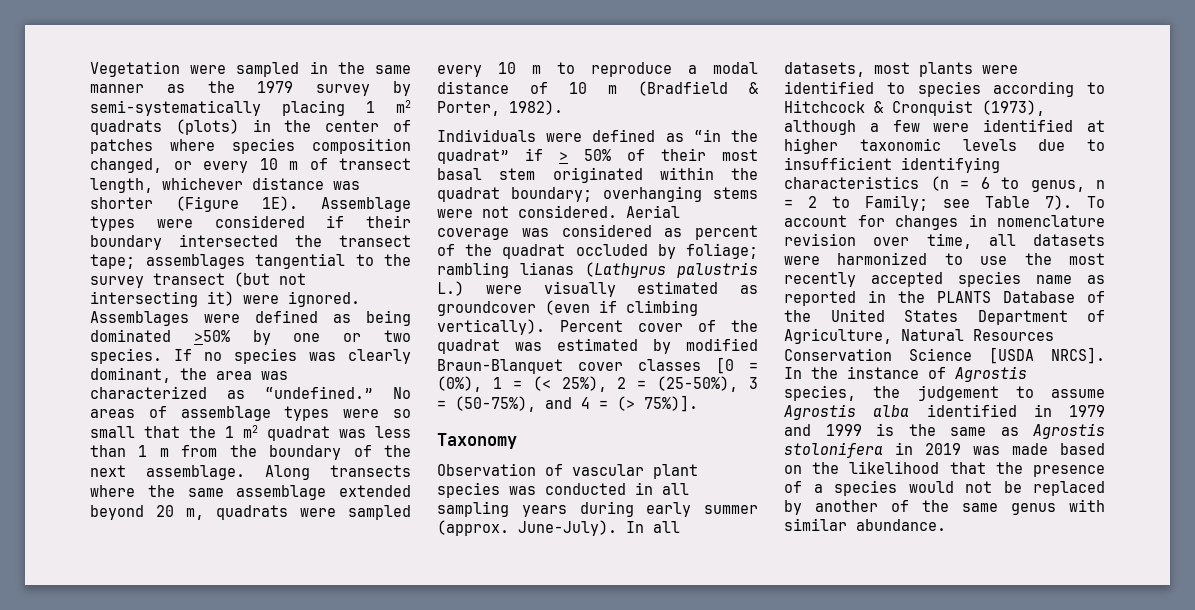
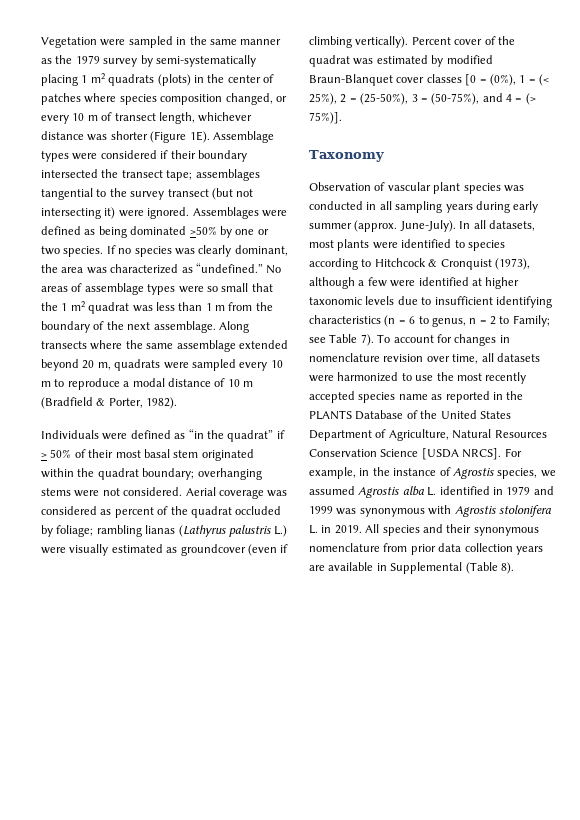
[784,367,802,379] In -> [504,448,522,457] [309,467,370,479] For example, in
[873,385,1105,401] the judgement to assume -> [540,470,556,477] [309,486,355,495] we assumed
(910, 411) none -> [427,487,437,496] L.
[876,423,1105,439] [784,442,1105,458] [784,461,1105,477] [784,480,1105,496] [784,499,1105,515] [784,518,946,531] is the same as Agrostis stolonifera in 2019 was made based on the likelihood that the presence of a species would not be replaced by another of the same genus with similar abundance. -> [336,505,551,517] [309,524,539,536] [309,543,543,555] [309,562,514,574] was synonymous with Agrostis stolonifera L. in 2019. All species and their synonymous nomenclature from prior data collection years are available in Supplemental (Table 8).

